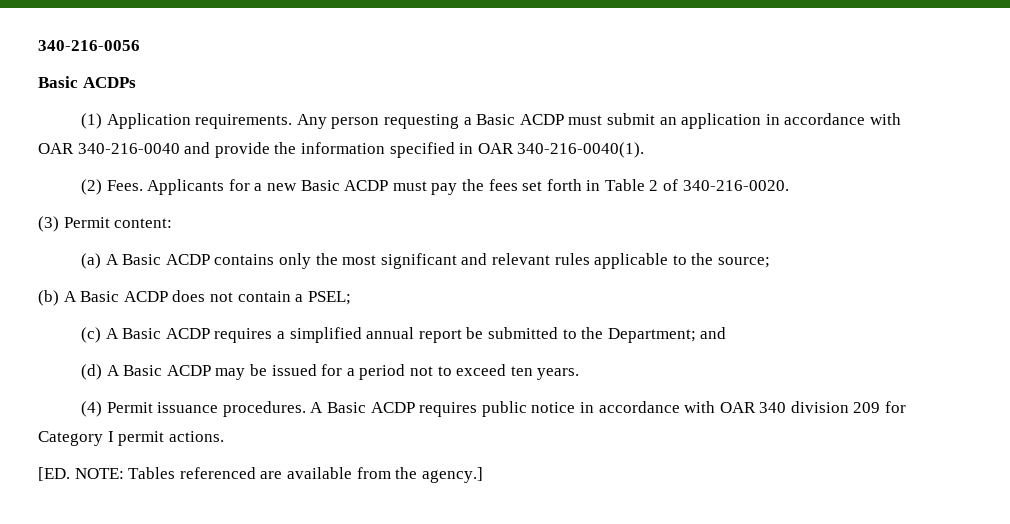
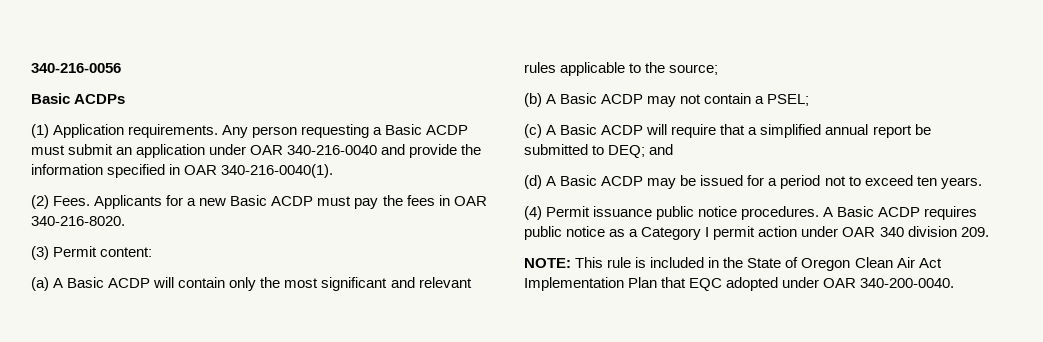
[765,113,901,125] in accordance with -> [209,144,247,155] under
[522,179,789,191] set forth in Table 2 of 340-216-0020. -> [438,195,487,206] [31,216,125,226] in OAR 340-216-8020.
[214,254,275,265] contains -> [153,277,226,288] will contain
[172,290,206,302] does -> [647,96,677,107] may
[214,328,273,343] requires -> [646,124,746,138] will require that
[581,327,696,343] the Department; -> [608,145,646,158] DEQ;
(219, 407) none -> [656,206,738,220] public notice
[579,401,907,413] [38,431,224,446] [38,467,483,483] in accordance with OAR 340 division 209 for Category I permit actions. // [ED. NOTE: Tables referenced are available from the agency.] -> [609,226,989,240] [524,257,942,271] [524,277,955,291] as a Category I permit action under OAR 340 division 209. // NOTE: This rule is included in the State of Oregon Clean Air Act Implementation Plan that EQC adopted under OAR 340-200-0040.

